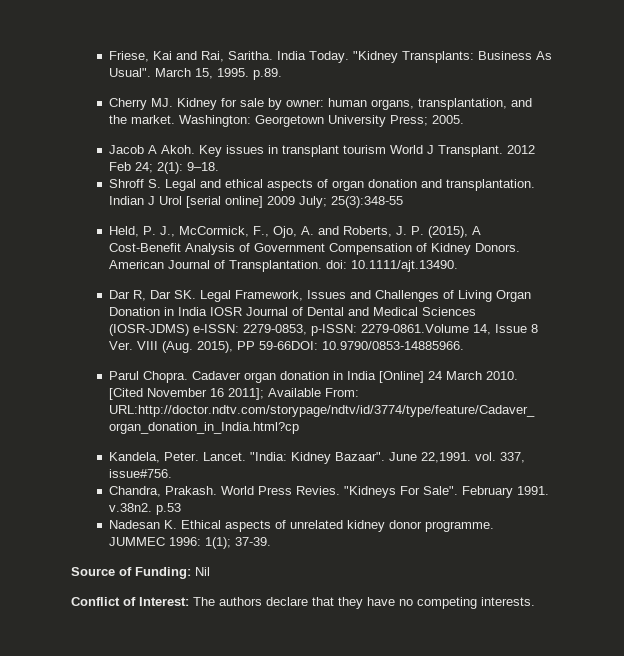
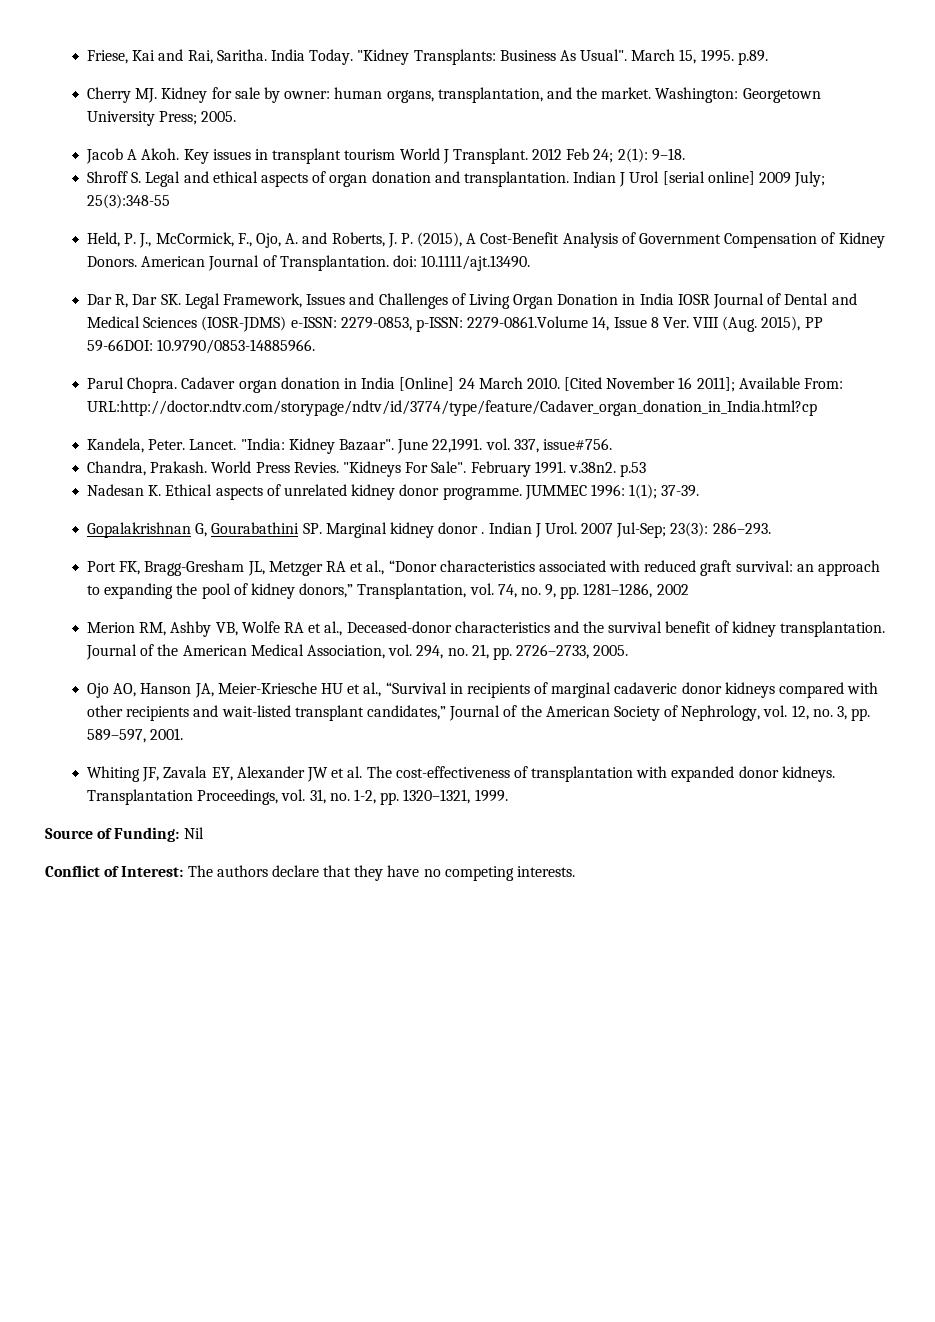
(271, 541) none -> [87,522,771,538] [87,560,881,576] [87,583,689,599] [87,621,886,637] [86,644,629,660] [87,682,879,698] [87,705,871,721] [87,728,184,743] [87,766,835,782] [87,789,508,805] // Gopalakrishnan G, Gourabathini SP. Marginal kidney donor . Indian J Urol. 2007 Jul-Sep; 23(3): 286–293. // Port FK, Bragg-Gresham JL, Metzger RA et al., “Donor characteristics associated with reduced graft survival: an approach to expanding the pool of kidney donors,” Transplantation, vol. 74, no. 9, pp. 1281–1286, 2002 // Merion RM, Ashby VB, Wolfe RA et al., Deceased-donor characteristics and the survival benefit of kidney transplantation. Journal of the American Medical Association, vol. 294, no. 21, pp. 2726–2733, 2005. // Ojo AO, Hanson JA, Meier-Kriesche HU et al., “Survival in recipients of marginal cadaveric donor kidneys compared with other recipients and wait-listed transplant candidates,” Journal of the American Society of Nephrology, vol. 12, no. 3, pp. 589–597, 2001. // Whiting JF, Zavala EY, Alexander JW et al. The cost-effectiveness of transplantation with expanded donor kidneys. Transplantation Proceedings, vol. 31, no. 1-2, pp. 1320–1321, 1999.

